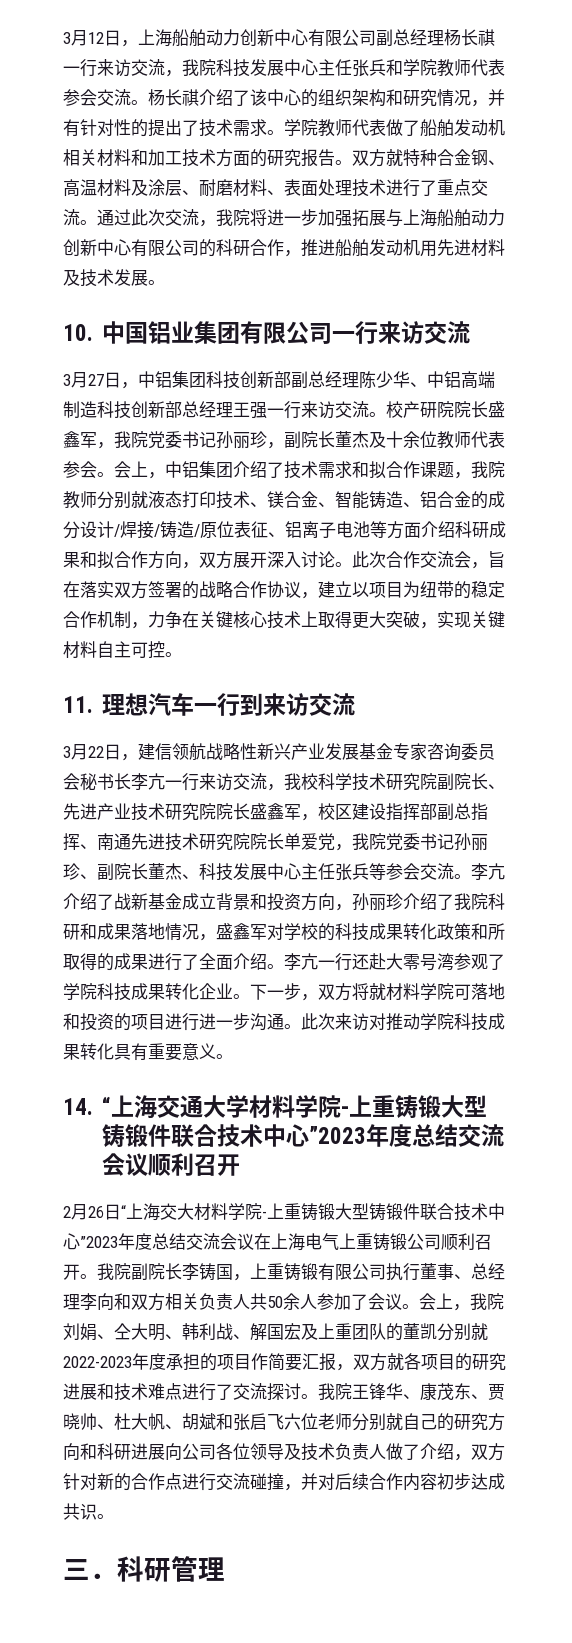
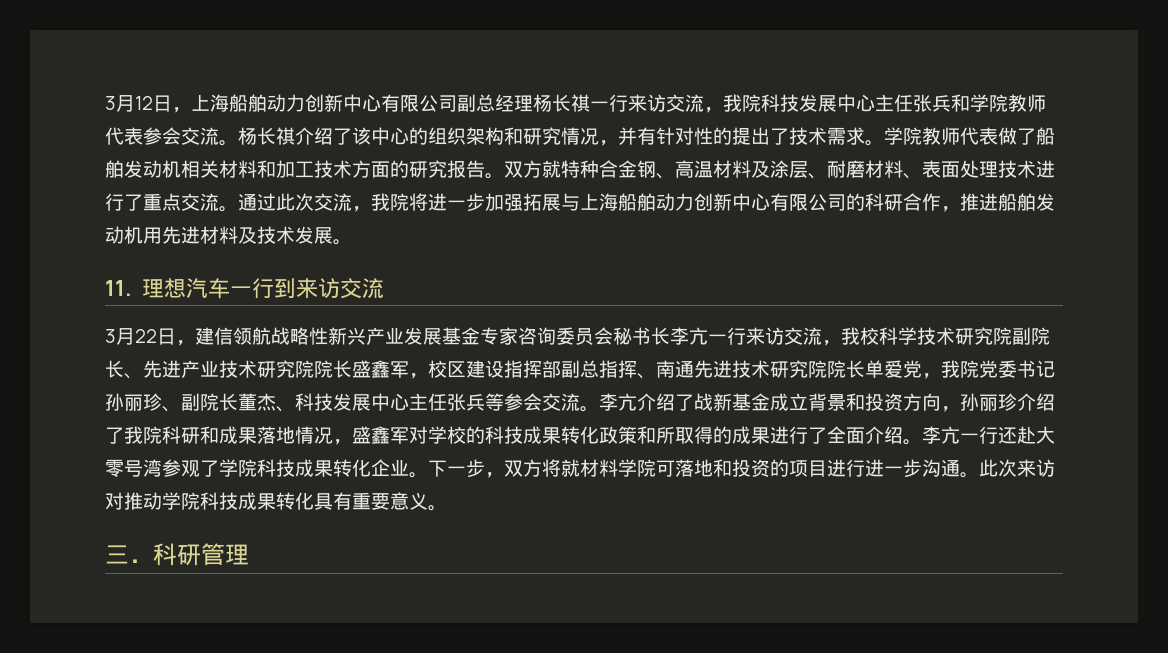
[63,321,470,344] [63,371,495,389] [63,401,505,419] [63,431,505,449] [63,461,505,479] [63,491,505,509] [63,521,506,539] [63,551,505,569] [63,581,505,599] [63,611,505,629] [63,641,182,659] // 10.中国铝业集团有限公司一行来访交流 // 3月27日，中铝集团科技创新部副总经理陈少华、中铝高端制造科技创新部总经理王强一行来访交流。校产研院院长盛鑫军，我院党委书记孙丽珍，副院长董杰及十余位教师代表参会。会上，中铝集团介绍了技术需求和拟合作课题，我院教师分别就液态打印技术、镁合金、智能铸造、铝合金的成分设计/焊接/铸造/原位表征、铝离子电池等方面介绍科研成果和拟合作方向，双方展开深入讨论。此次合作交流会，旨在落实双方签署的战略合作协议，建立以项目为纽带的稳定合作机制，力争在关键核心技术上取得更大突破，实现关键材料自主可控。 -> (352, 242) none
[63,1095,487,1119] [101,1124,504,1148] [101,1153,240,1177] [63,1203,505,1221] [63,1233,492,1251] [63,1263,505,1281] [63,1293,504,1311] [63,1323,488,1341] [63,1353,506,1371] [63,1383,505,1401] [63,1413,505,1431] [63,1443,505,1461] [63,1473,505,1491] [63,1503,114,1520] // 14. “上海交通大学材料学院-上重铸锻大型铸锻件联合技术中心”2023年度总结交流会议顺利召开 // 2月26日“上海交大材料学院-上重铸锻大型铸锻件联合技术中心”2023年度总结交流会议在上海电气上重铸锻公司顺利召开。我院副院长李铸国，上重铸锻有限公司执行董事、总经理李向和双方相关负责人共50余人参加了会议。会上，我院刘娟、仝大明、韩利战、解国宏及上重团队的董凯分别就2022-2023年度承担的项目作简要汇报，双方就各项目的研究进展和技术难点进行了交流探讨。我院王锋华、康茂东、贾晓帅、杜大帆、胡斌和张启飞六位老师分别就自己的研究方向和科研进展向公司各位领导及技术负责人做了介绍，双方针对新的合作点进行交流碰撞，并对后续合作内容初步达成共识。 -> (447, 508) none

